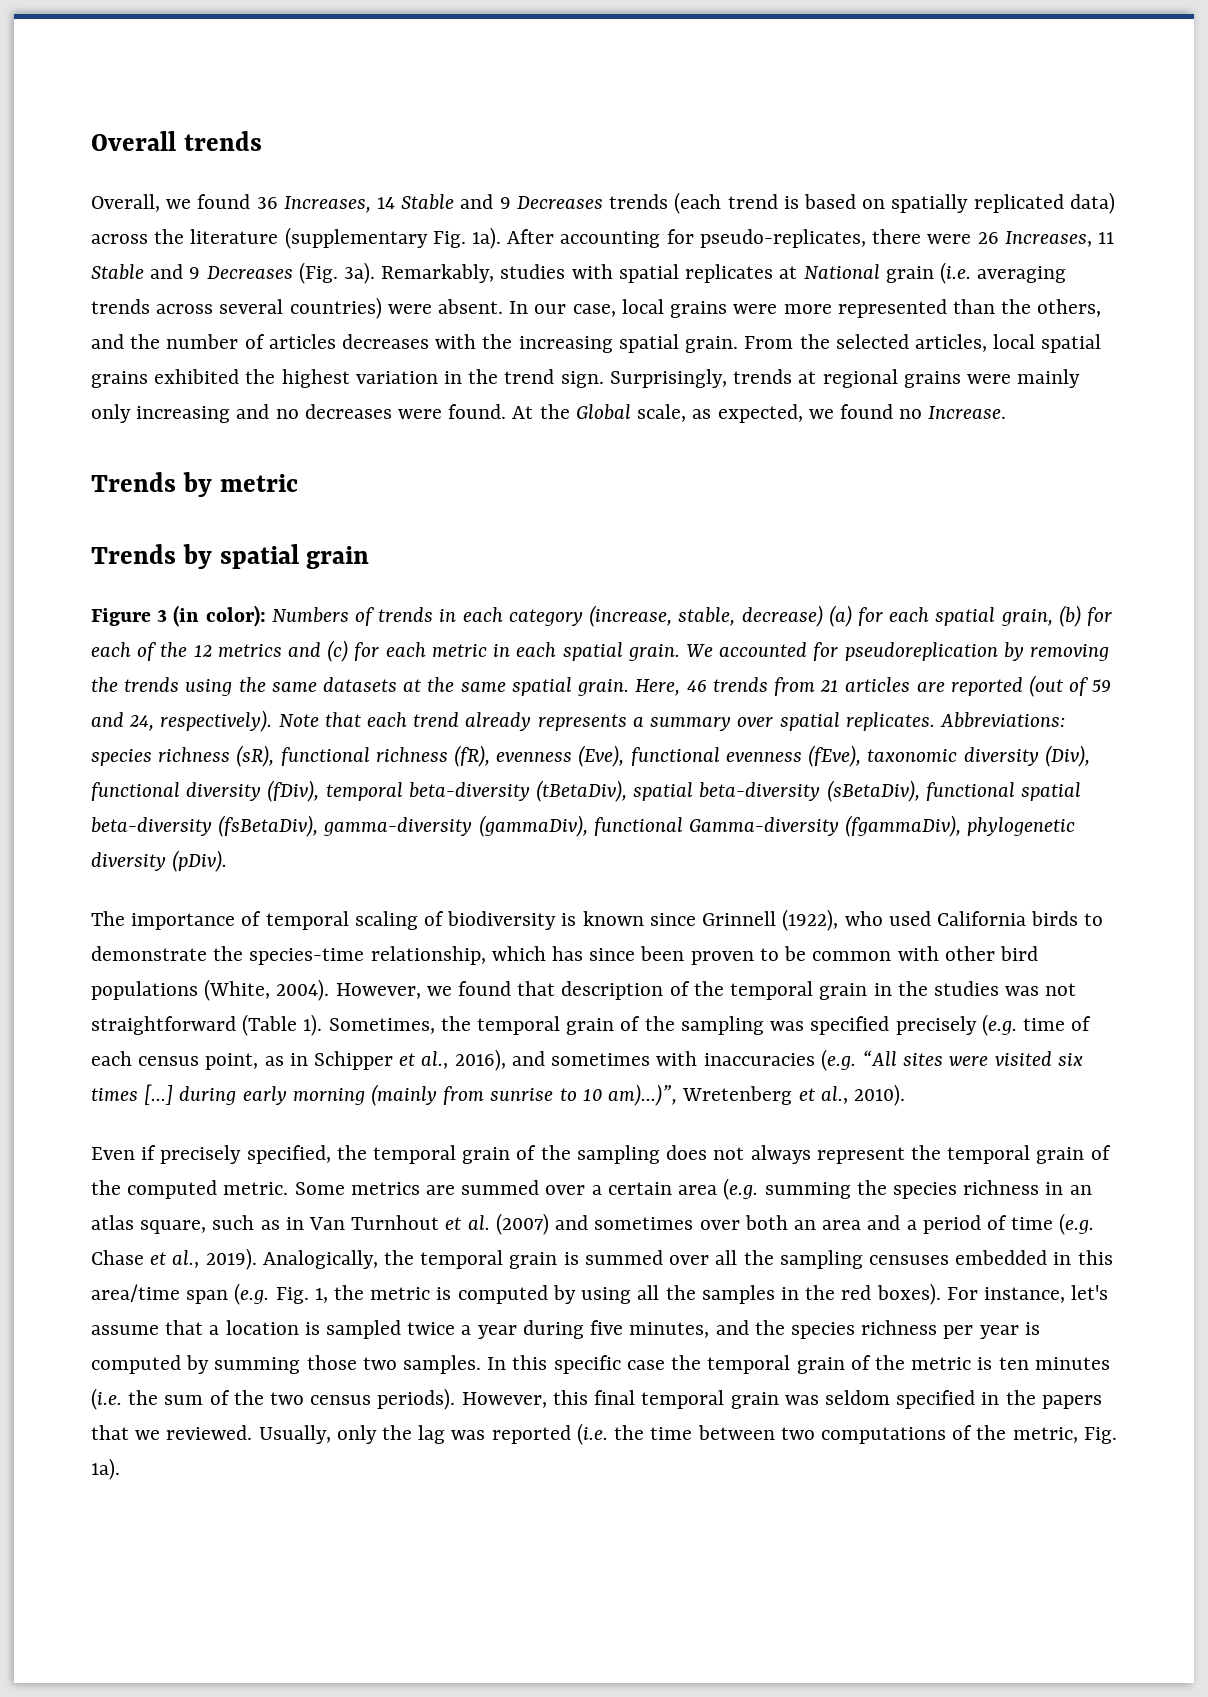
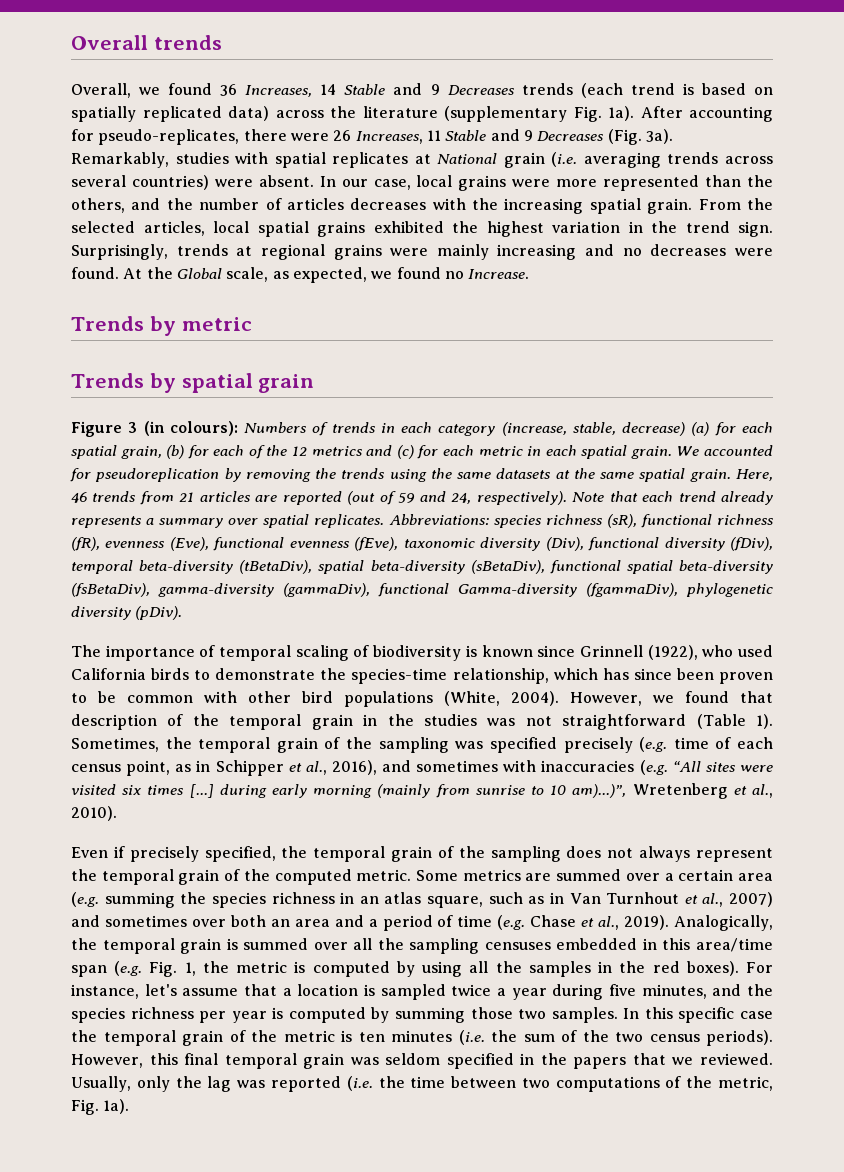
[91,404,131,423] only -> (489, 252) none
[205,605,266,627] color): -> [169,421,238,436] colours):
[467,1213,549,1235] al. (2007) -> [702,892,773,907] al., 2007)

